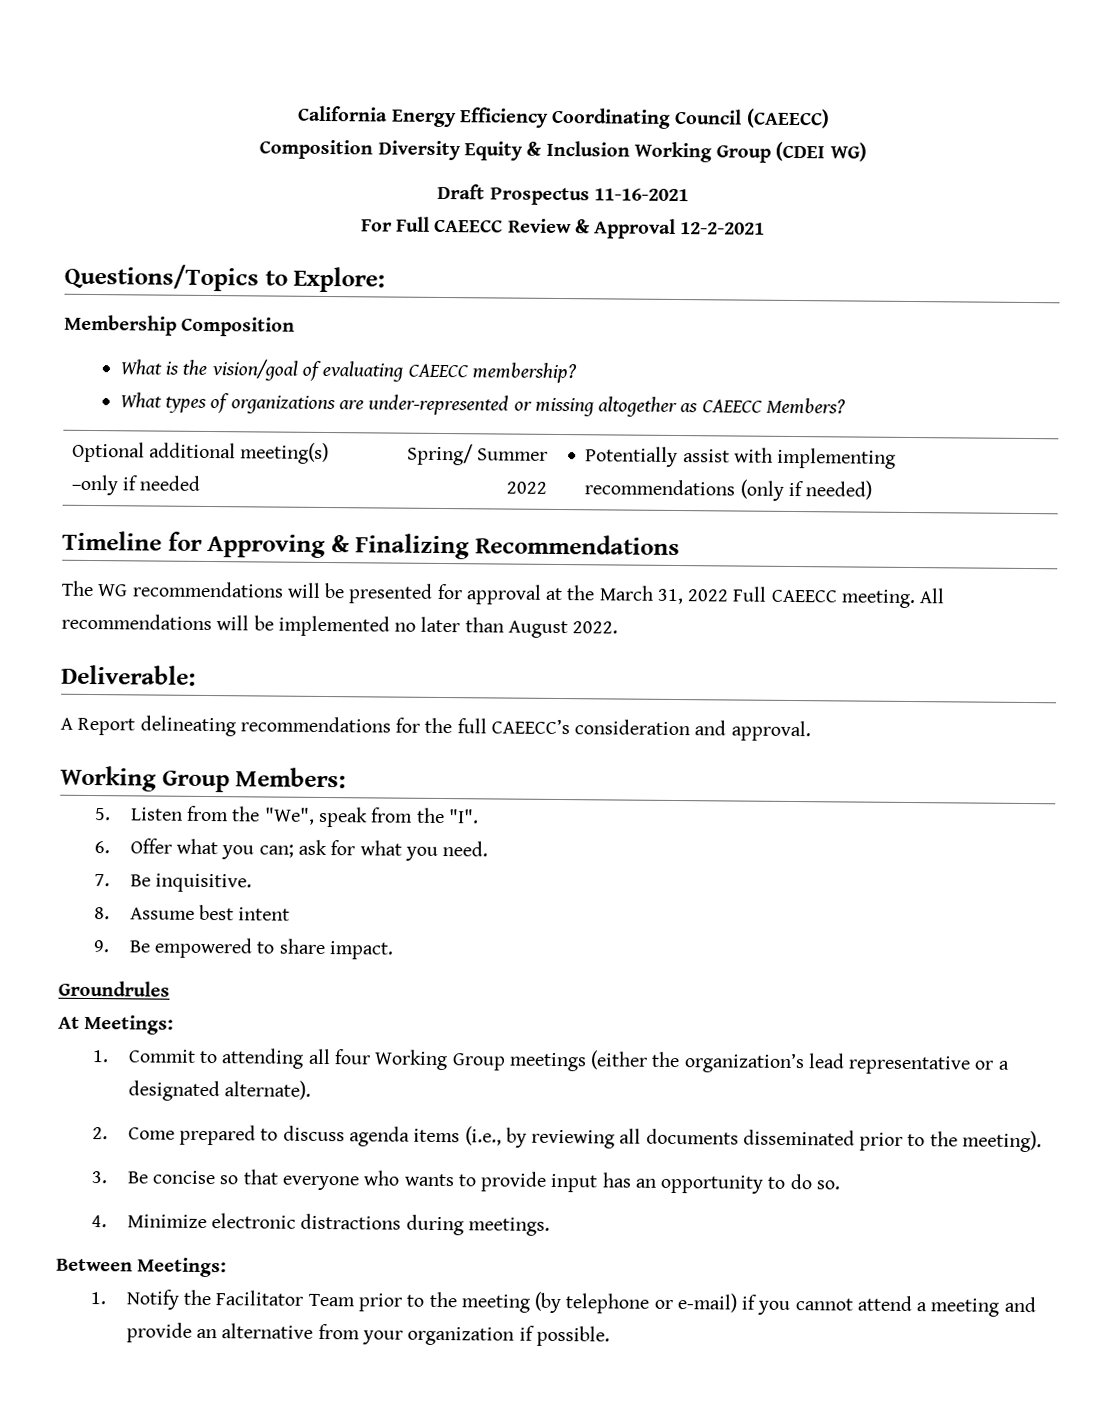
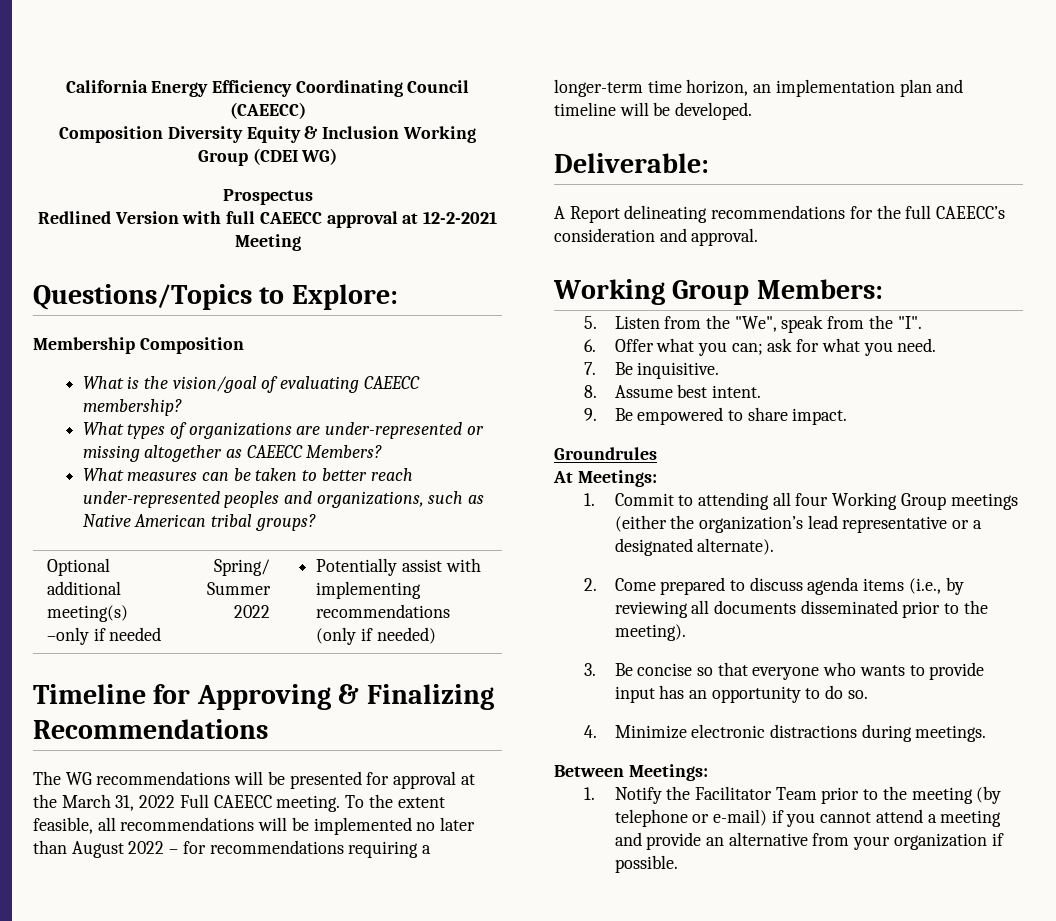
[437,183,486,200] Draft -> (338, 156) none
[593,188,689,202] [360,216,677,239] 11-16-2021 // For Full CAEECC Review & Approval -> [37,211,419,228] // Redlined Version with full CAEECC approval at
(766, 228) none -> [234,234,301,251] Meeting
(846, 406) none -> [82,468,413,481] [82,491,485,508] [82,514,316,531] // What measures can be taken to better reach under-represented peoples and organizations, such as Native American tribal groups?
[919,588,946,604] All -> [345,794,445,808] [33,817,116,834] To the extent feasible, all
[572,621,619,634] 2022. -> [128,840,432,858] [554,79,964,97] [554,102,753,120] 2022 – for recommendations requiring a longer-term time horizon, an implementation plan and timeline will be developed.
[238,907,291,921] intent -> [711,385,761,398] intent.

